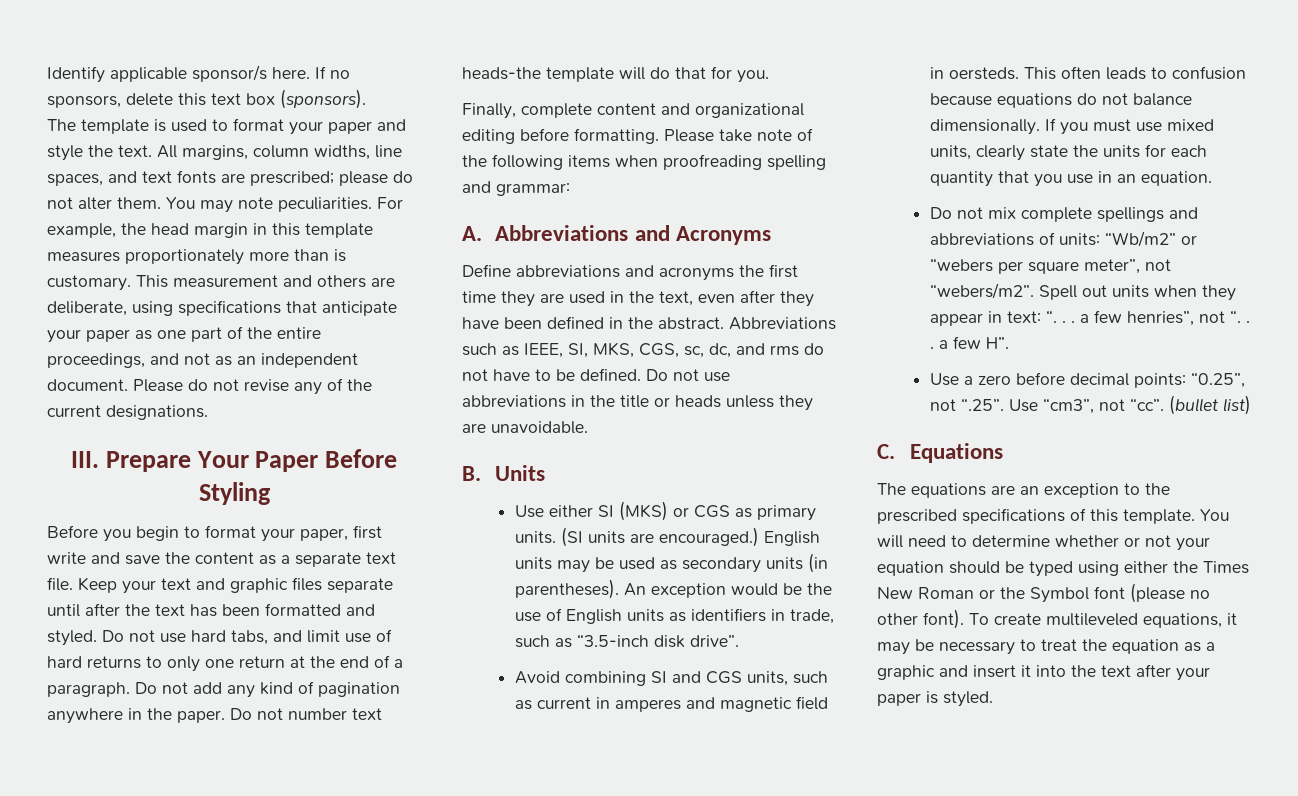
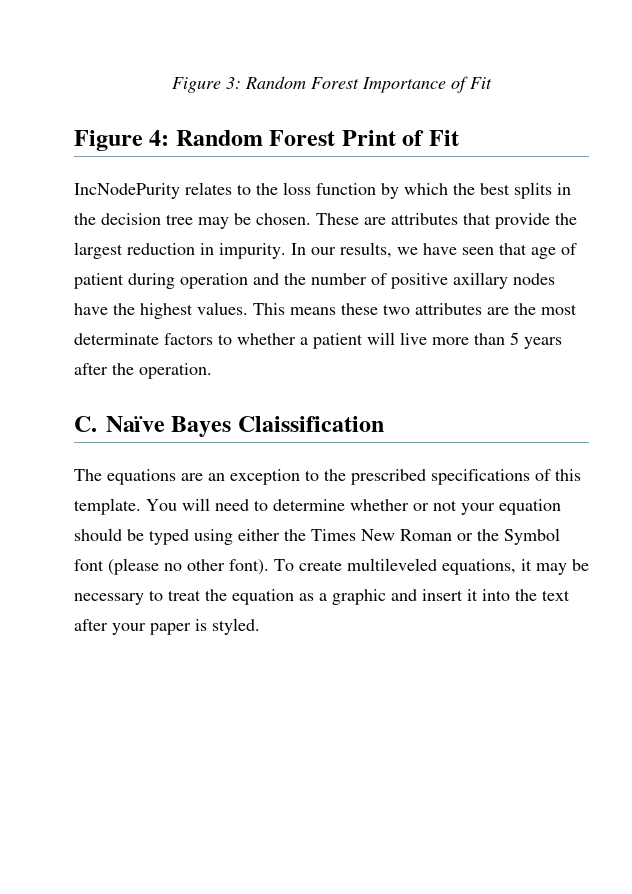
[47,65,350,83] [47,89,366,109] [47,118,406,135] [47,145,402,161] [47,170,413,186] [47,197,403,213] [47,223,373,238] [47,249,346,265] [47,275,395,291] [47,300,397,316] [47,326,321,343] [47,353,358,368] [47,378,372,395] [47,405,208,420] [70,449,398,472] [198,482,271,505] [47,525,382,542] [47,552,396,567] [47,577,393,594] [47,603,375,617] [47,629,392,646] [47,655,403,672] [47,681,400,698] [47,708,382,724] [462,66,769,83] [462,103,804,119] [462,128,813,144] [462,154,826,170] [462,181,570,196] [462,225,771,245] [462,264,798,281] [462,290,814,307] [462,316,836,330] [462,342,824,358] [462,368,730,382] [462,395,813,411] [462,421,588,434] [462,465,546,481] [514,501,816,521] [514,527,820,547] [514,553,828,573] [514,579,832,599] [514,608,834,624] [514,634,739,648] [514,671,828,686] [514,696,828,712] [929,66,1246,80] [929,93,1192,108] [929,118,1214,135] [929,144,1207,161] [929,171,1212,187] [929,207,1198,222] [929,231,1197,247] [929,258,1171,274] [929,283,1236,301] [929,310,1250,326] [929,336,1009,349] [929,372,1245,388] [929,395,1251,415] [877,443,1004,463] Identify applicable sponsor/s here. If no sponsors, delete this text box (sponsors). // The template is used to format your paper and style the text. All margins, column widths, line spaces, and text fonts are prescribed; please do not alter them. You may note peculiarities. For example, the head margin in this template measures proportionately more than is customary. This measurement and others are deliberate, using specifications that anticipate your paper as one part of the entire proceedings, and not as an independent document. Please do not revise any of the current designations. // III. Prepare Your Paper Before Styling // Before you begin to format your paper, first write and save the content as a separate text file. Keep your text and graphic files separate until after the text has been formatted and styled. Do not use hard tabs, and limit use of hard returns to only one return at the end of a paragraph. Do not add any kind of pagination anywhere in the paper. Do not number text heads-the template will do that for you. // Finally, complete content and organizational editing before formatting. Please take note of the following items when proofreading spelling and grammar: // A. Abbreviations and Acronyms // Define abbreviations and acronyms the first time they are used in the text, even after they have been defined in the abstract. Abbreviations such as IEEE, SI, MKS, CGS, sc, dc, and rms do not have to be defined. Do not use abbreviations in the title or heads unless they are unavoidable. // B. Units // Use either SI (MKS) or CGS as primary units. (SI units are encouraged.) English units may be used as secondary units (in parentheses). An exception would be the use of English units as identifiers in trade, such as “3.5-inch disk drive”. // Avoid combining SI and CGS units, such as current in amperes and magnetic field in oersteds. This often leads to confusion because equations do not balance dimensionally. If you must use mixed units, clearly state the units for each quantity that you use in an equation. // Do not mix complete spellings and abbreviations of units: “Wb/m2” or “webers per square meter”, not “webers/m2”. Spell out units when they appear in text: “. . . a few henries”, not “. . . a few H”. // Use a zero before decimal points: “0.25”, not “.25”. Use “cm3”, not “cc”. (bullet list) // C. Equations -> [172,76,492,93] [74,130,459,151] [74,182,571,199] [74,213,577,229] [74,242,577,259] [74,272,555,289] [74,302,577,319] [74,332,562,349] [74,363,212,379] [74,416,384,437] Figure 3: Random Forest Importance of Fit // Figure 4: Random Forest Print of Fit // IncNodePurity relates to the loss function by which the best splits in the decision tree may be chosen. These are attributes that provide the largest reduction in impurity. In our results, we have seen that age of patient during operation and the number of positive axillary nodes have the highest values. This means these two attributes are the most determinate factors to whether a patient will live more than 5 years after the operation. // C. Naïve Bayes Claissification

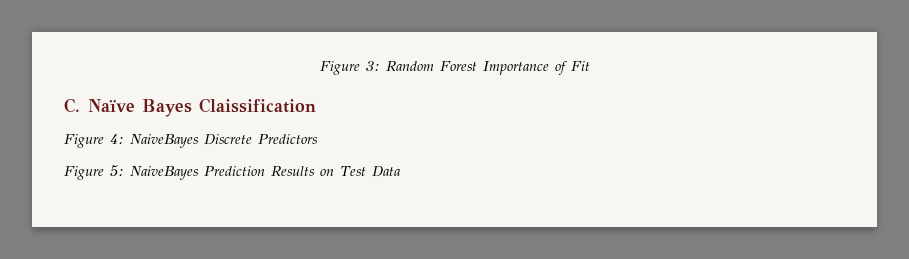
[74,130,459,151] [74,182,571,199] [74,213,577,229] [74,242,577,259] [74,272,555,289] [74,302,577,319] [74,332,562,349] [74,363,212,379] [74,416,384,437] [74,469,581,485] [74,498,561,515] [74,528,560,545] [74,558,589,575] [74,589,570,605] [74,618,260,635] Figure 4: Random Forest Print of Fit // IncNodePurity relates to the loss function by which the best splits in the decision tree may be chosen. These are attributes that provide the largest reduction in impurity. In our results, we have seen that age of patient during operation and the number of positive axillary nodes have the highest values. This means these two attributes are the most determinate factors to whether a patient will live more than 5 years after the operation. // C. Naïve Bayes Claissification // The equations are an exception to the prescribed specifications of this template. You will need to determine whether or not your equation should be typed using either the Times New Roman or the Symbol font (please no other font). To create multileveled equations, it may be necessary to treat the equation as a graphic and insert it into the text after your paper is styled. -> [64,98,316,117] [64,134,318,148] [64,165,400,180] C. Naïve Bayes Claissification // Figure 4: NaiveBayes Discrete Predictors // Figure 5: NaiveBayes Prediction Results on Test Data

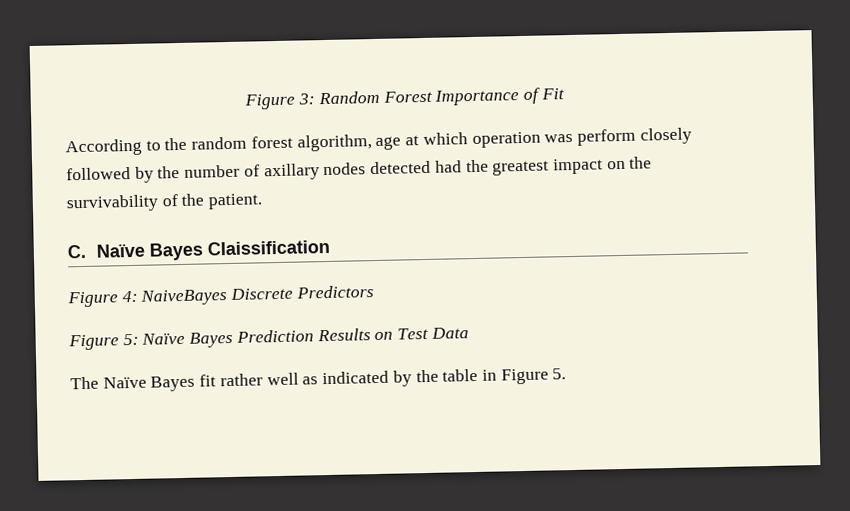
(590, 66) none -> [65,127,692,157] [66,156,653,183] [66,193,264,213] // According to the random forest algorithm, age at which operation was perform closely followed by the number of axillary nodes detected had the greatest impact on the survivability of the patient.
[130,166,199,180] NaiveBayes -> [141,331,234,348] Naïve Bayes
(400, 171) none -> [70,368,567,392] // The Naïve Bayes fit rather well as indicated by the table in Figure 5.

